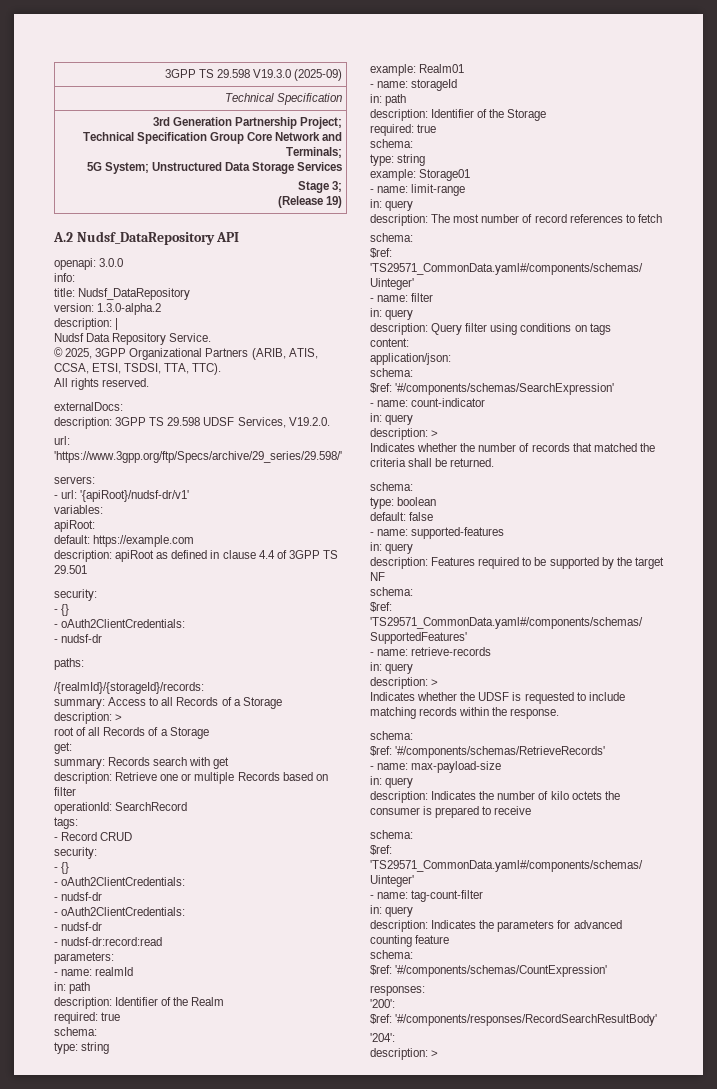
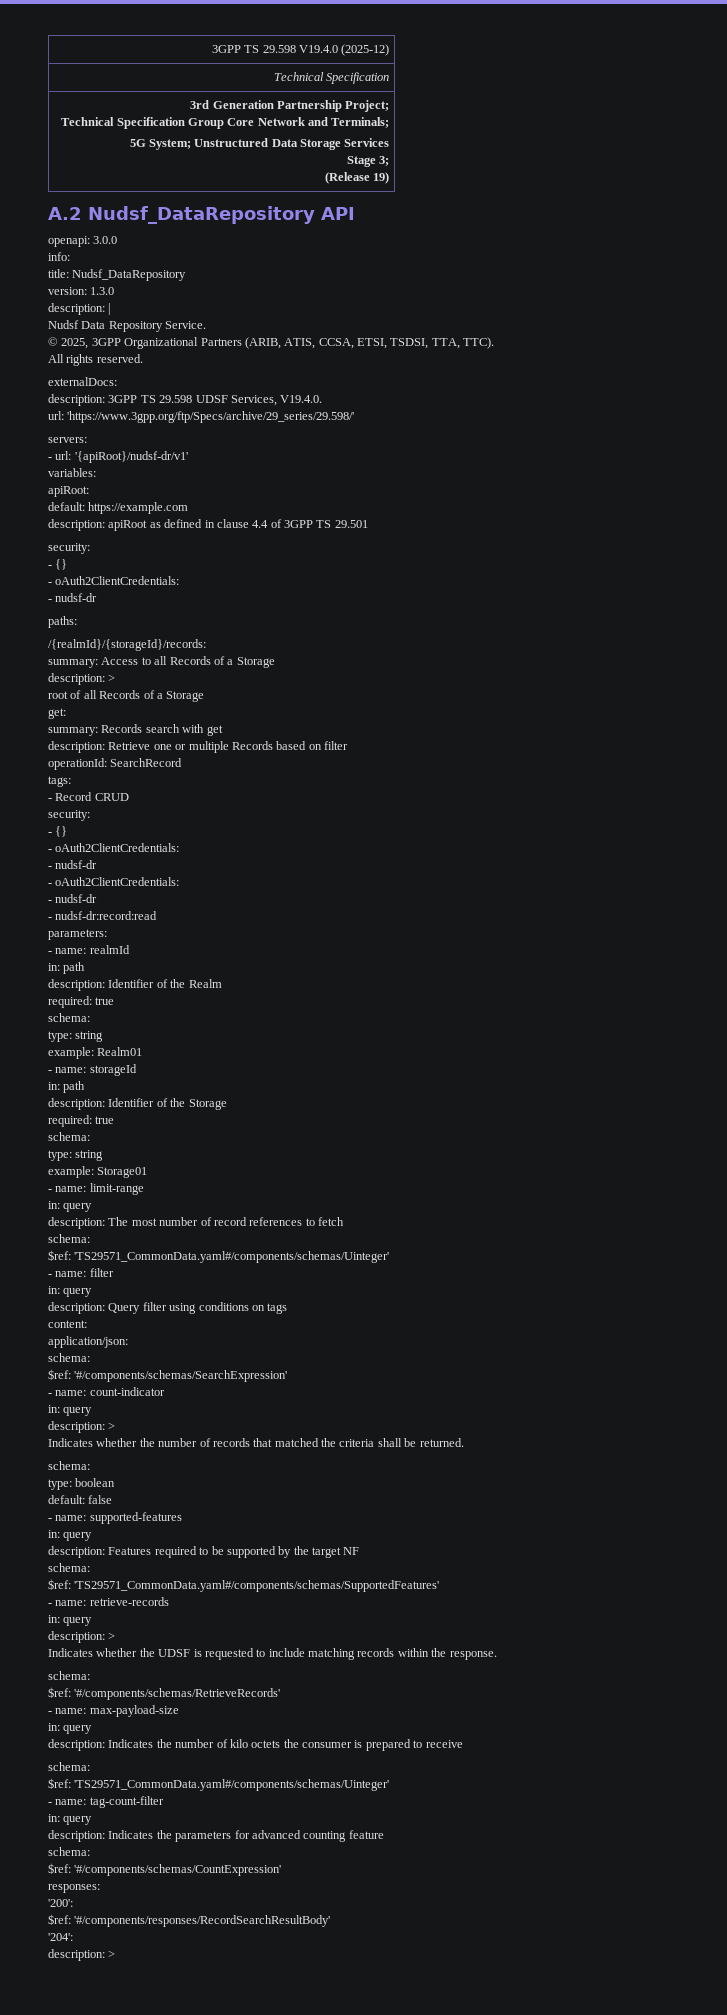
[164,69,343,81] 3GPP TS 29.598 V19.3.0 (2025-09) -> [211,44,390,56] 3GPP TS 29.598 V19.4.0 (2025-12)
[97,303,162,315] 1.3.0-alpha.2 -> [90,287,115,295] 1.3.0
[288,417,330,426] V19.2.0. -> [280,395,323,403] V19.4.0.

